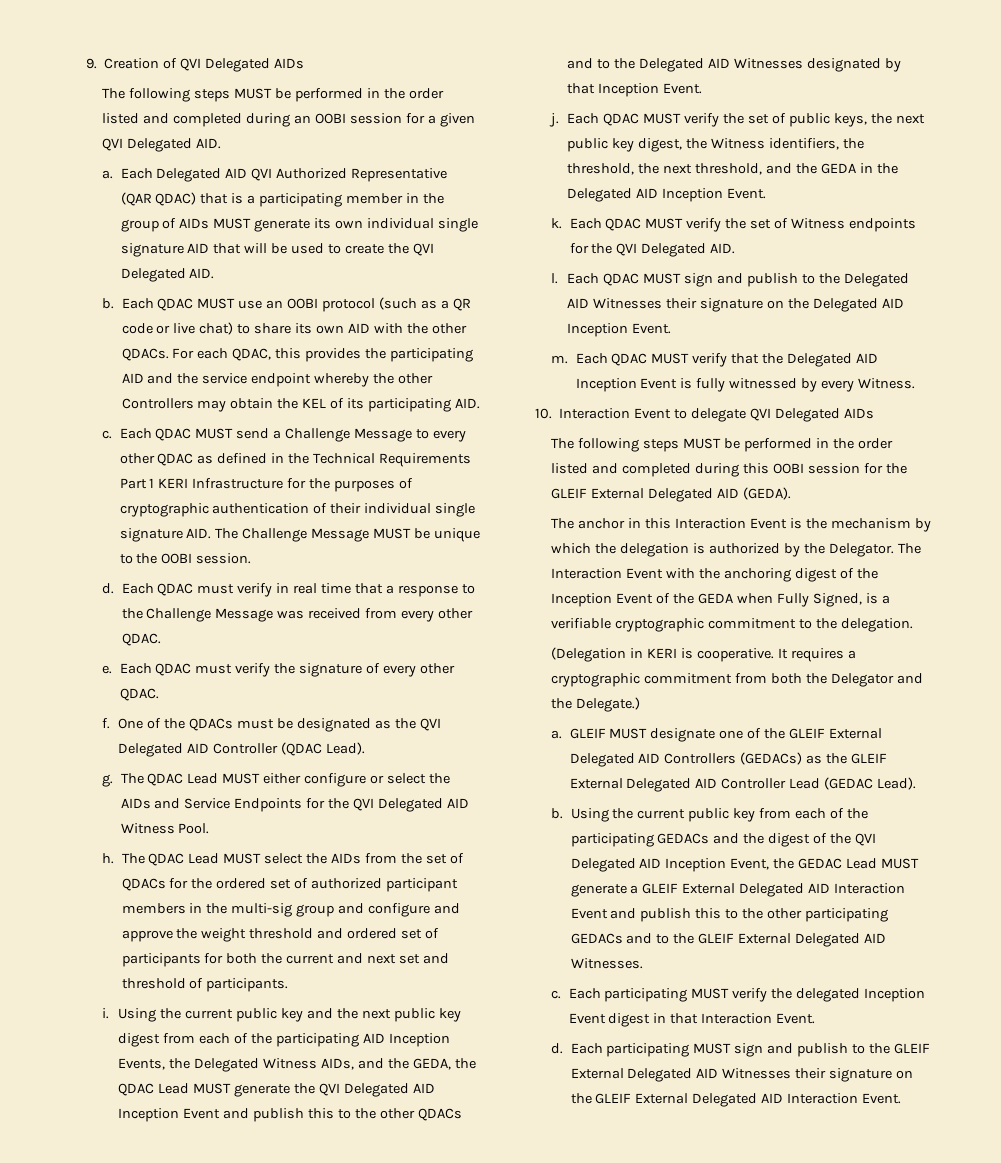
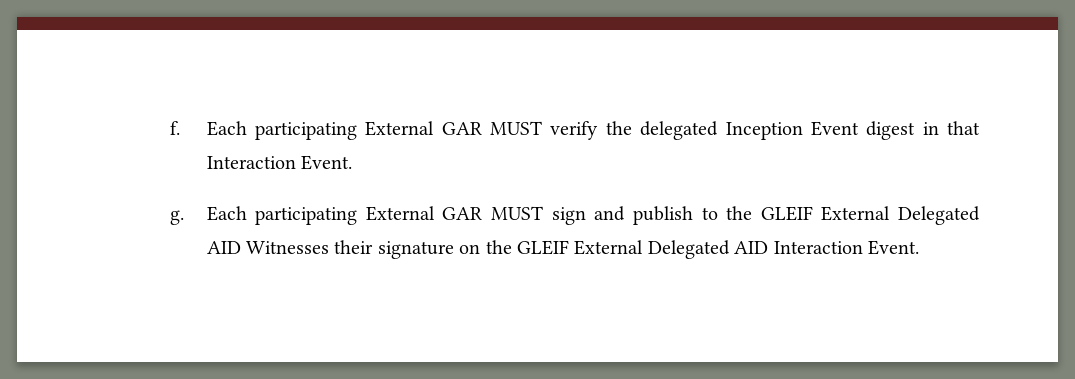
[86,58,305,72] [102,88,444,102] [102,113,475,127] [102,138,222,152] [102,168,448,182] [120,192,444,207] [120,218,478,232] [120,243,434,257] [120,268,215,282] [102,297,471,312] [121,322,467,335] [121,348,473,362] [121,373,433,387] [121,398,480,412] [102,428,466,442] [119,453,471,467] [119,478,413,492] [119,503,476,517] [119,528,480,542] [119,553,252,564] [102,583,475,597] [121,608,473,622] [121,633,161,646] [102,663,455,677] [119,688,159,701] [102,718,441,732] [118,742,366,757] [102,773,450,787] [120,798,469,812] [120,823,210,834] [102,853,464,866] [121,878,458,892] [121,903,460,917] [121,928,439,942] [121,953,449,967] [121,978,289,992] [102,1008,461,1022] [118,1033,450,1047] [118,1058,476,1072] [118,1083,435,1097] [118,1108,462,1122] [567,58,901,72] [567,83,703,97] [549,113,925,127] [567,138,864,152] [567,163,898,175] [567,188,767,202] [551,218,916,232] [569,243,736,257] [551,273,909,287] [567,298,904,312] [567,323,672,337] [551,353,878,367] [575,378,915,392] [535,408,874,422] [551,438,893,452] [551,463,907,477] [551,487,791,502] [551,518,931,532] [551,543,921,557] [551,568,878,582] [551,593,890,607] [551,618,913,632] [551,647,856,662] [551,673,923,687] [551,697,641,712] [551,728,882,742] [569,752,888,767] [569,777,917,792] [551,808,868,822] [570,833,876,847] [570,858,919,872] [570,883,906,897] [570,908,888,922] [570,933,886,947] [570,958,643,969] [551,988,688,1002] 9. Creation of QVI Delegated AIDs // The following steps MUST be performed in the order listed and completed during an OOBI session for a given QVI Delegated AID. // a. Each Delegated AID QVI Authorized Representative (QAR QDAC) that is a participating member in the group of AIDs MUST generate its own individual single signature AID that will be used to create the QVI Delegated AID. // b. Each QDAC MUST use an OOBI protocol (such as a QR code or live chat) to share its own AID with the other QDACs. For each QDAC, this provides the participating AID and the service endpoint whereby the other Controllers may obtain the KEL of its participating AID. // c. Each QDAC MUST send a Challenge Message to every other QDAC as defined in the Technical Requirements Part 1 KERI Infrastructure for the purposes of cryptographic authentication of their individual single signature AID. The Challenge Message MUST be unique to the OOBI session. // d. Each QDAC must verify in real time that a response to the Challenge Message was received from every other QDAC. // e. Each QDAC must verify the signature of every other QDAC. // f. One of the QDACs must be designated as the QVI Delegated AID Controller (QDAC Lead). // g. The QDAC Lead MUST either configure or select the AIDs and Service Endpoints for the QVI Delegated AID Witness Pool. // h. The QDAC Lead MUST select the AIDs from the set of QDACs for the ordered set of authorized participant members in the multi-sig group and configure and approve the weight threshold and ordered set of participants for both the current and next set and threshold of participants. // i. Using the current public key and the next public key digest from each of the participating AID Inception Events, the Delegated Witness AIDs, and the GEDA, the QDAC Lead MUST generate the QVI Delegated AID Inception Event and publish this to the other QDACs and to the Delegated AID Witnesses designated by that Inception Event. // j. Each QDAC MUST verify the set of public keys, the next public key digest, the Witness identifiers, the threshold, the next threshold, and the GEDA in the Delegated AID Inception Event. // k. Each QDAC MUST verify the set of Witness endpoints for the QVI Delegated AID. // l. Each QDAC MUST sign and publish to the Delegated AID Witnesses their signature on the Delegated AID Inception Event. // m. Each QDAC MUST verify that the Delegated AID Inception Event is fully witnessed by every Witness. // 10. Interaction Event to delegate QVI Delegated AIDs // The following steps MUST be performed in the order listed and completed during this OOBI session for the GLEIF External Delegated AID (GEDA). // The anchor in this Interaction Event is the mechanism by which the delegation is authorized by the Delegator. The Interaction Event with the anchoring digest of the Inception Event of the GEDA when Fully Signed, is a verifiable cryptographic commitment to the delegation. // (Delegation in KERI is cooperative. It requires a cryptographic commitment from both the Delegator and the Delegate.) // a. GLEIF MUST designate one of the GLEIF External Delegated AID Controllers (GEDACs) as the GLEIF External Delegated AID Controller Lead (GEDAC Lead). // b. Using the current public key from each of the participating GEDACs and the digest of the QVI Delegated AID Inception Event, the GEDAC Lead MUST generate a GLEIF External Delegated AID Interaction Event and publish this to the other participating GEDACs and to the GLEIF External Delegated AID Witnesses. // c. Each participating -> [169,121,482,140] f. Each participating External GAR
[551,1043,690,1057] d. Each participating -> [169,206,483,225] g. Each participating External GAR

